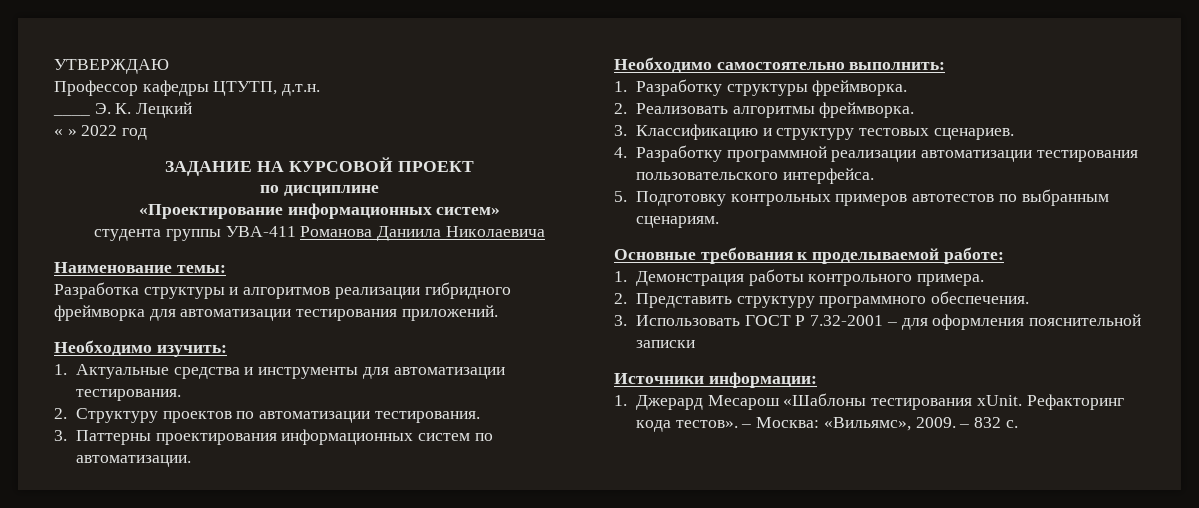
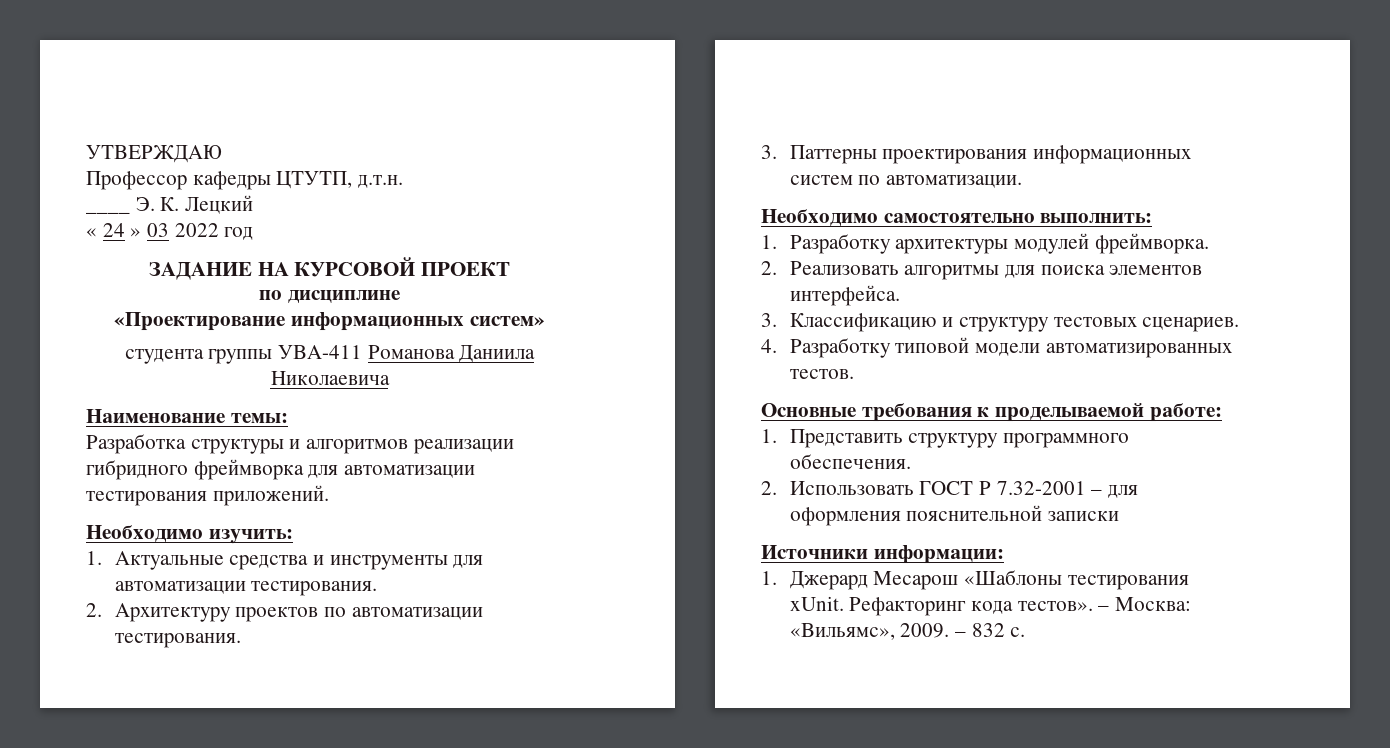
[67,129,77,136] » -> [102,223,170,237] 24 » 03
[75,408,158,423] Структуру -> [114,603,231,622] Архитектуру
[726,84,808,96] структуры -> [895,233,1090,254] архитектуры модулей
[819,102,915,118] фреймворка. -> [1005,265,1203,278] [789,285,900,306] для поиска элементов интерфейса.
[726,146,1138,162] [635,168,874,184] [614,189,1109,206] [635,216,719,228] программной реализации автоматизации тестирования пользовательского интерфейса. // 5. Подготовку контрольных примеров автотестов по выбранным сценариям. -> [895,337,1232,358] [789,369,854,379] типовой модели автоматизированных тестов.
[635,269,985,286] [614,293,627,304] Демонстрация работы контрольного примера. // 2. -> (777, 436) none
[614,315,627,326] 3. -> [761,481,777,495] 2.

